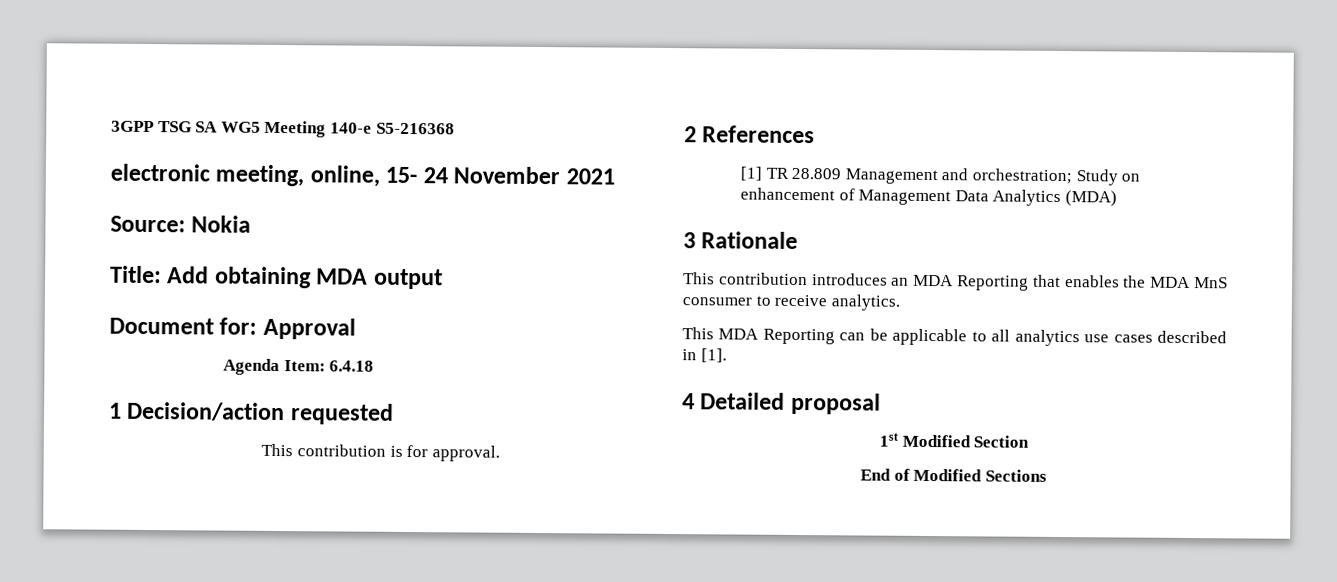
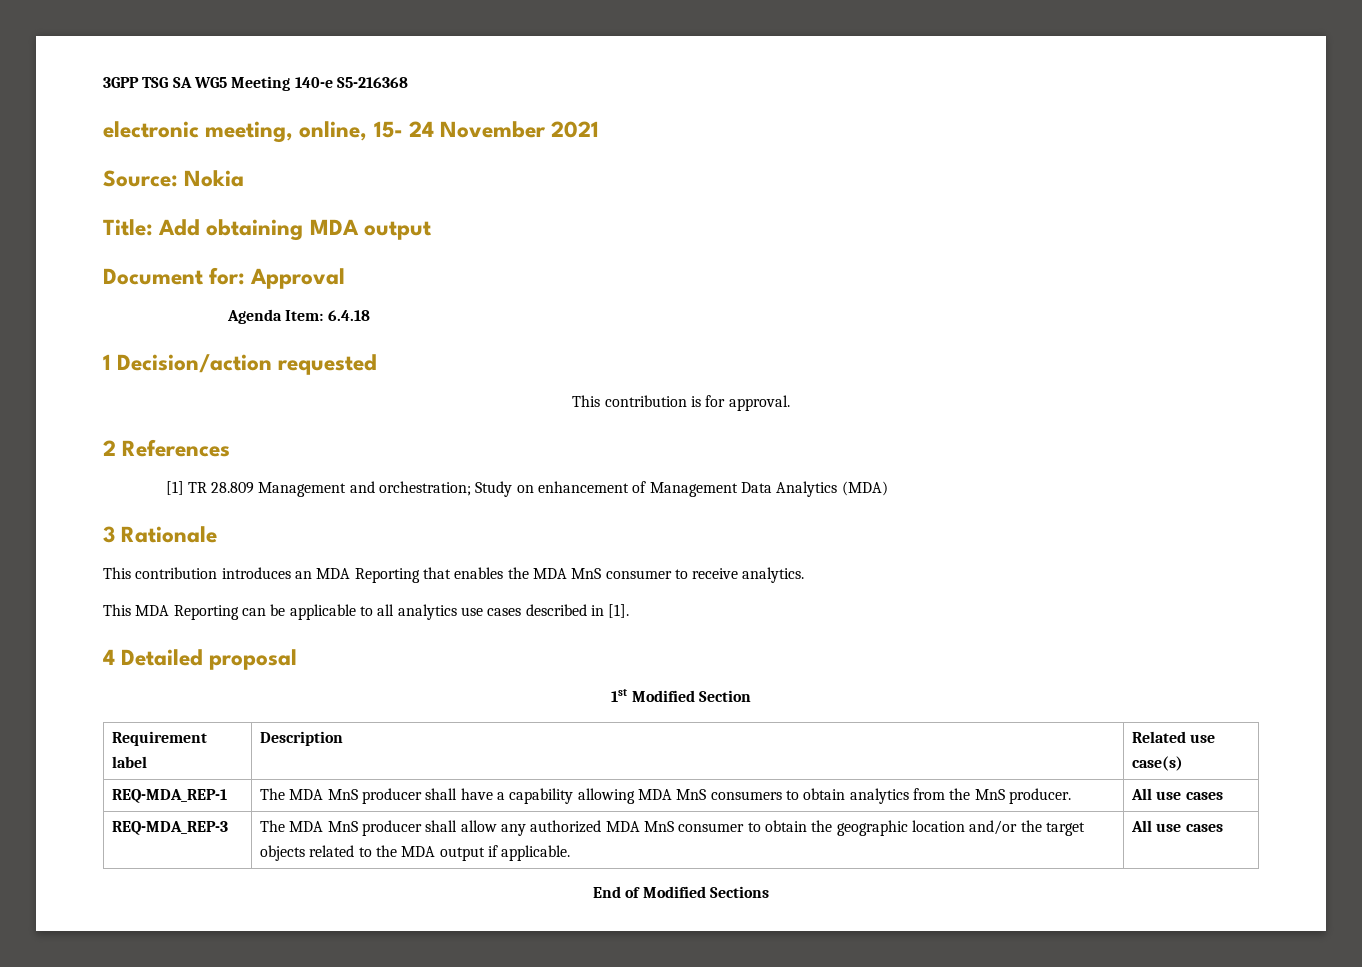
(1030, 441) none -> [112,731,208,746] [112,756,148,768] [260,731,344,746] [1132,731,1216,743] [1132,756,1184,771] [112,789,228,803] [260,788,1071,804] [1131,788,1223,800] [112,821,229,835] [260,820,1085,836] [260,845,571,861] [1131,820,1223,832] // Requirement label | Description | Related use case(s) // REQ-MDA_REP-1 | The MDA MnS producer shall have a capability allowing MDA MnS consumers to obtain analytics from the MnS producer. | All use cases // REQ-MDA_REP-3 | The MDA MnS producer shall allow any authorized MDA MnS consumer to obtain the geographic location and/or the target objects related to the MDA output if applicable. | All use cases

